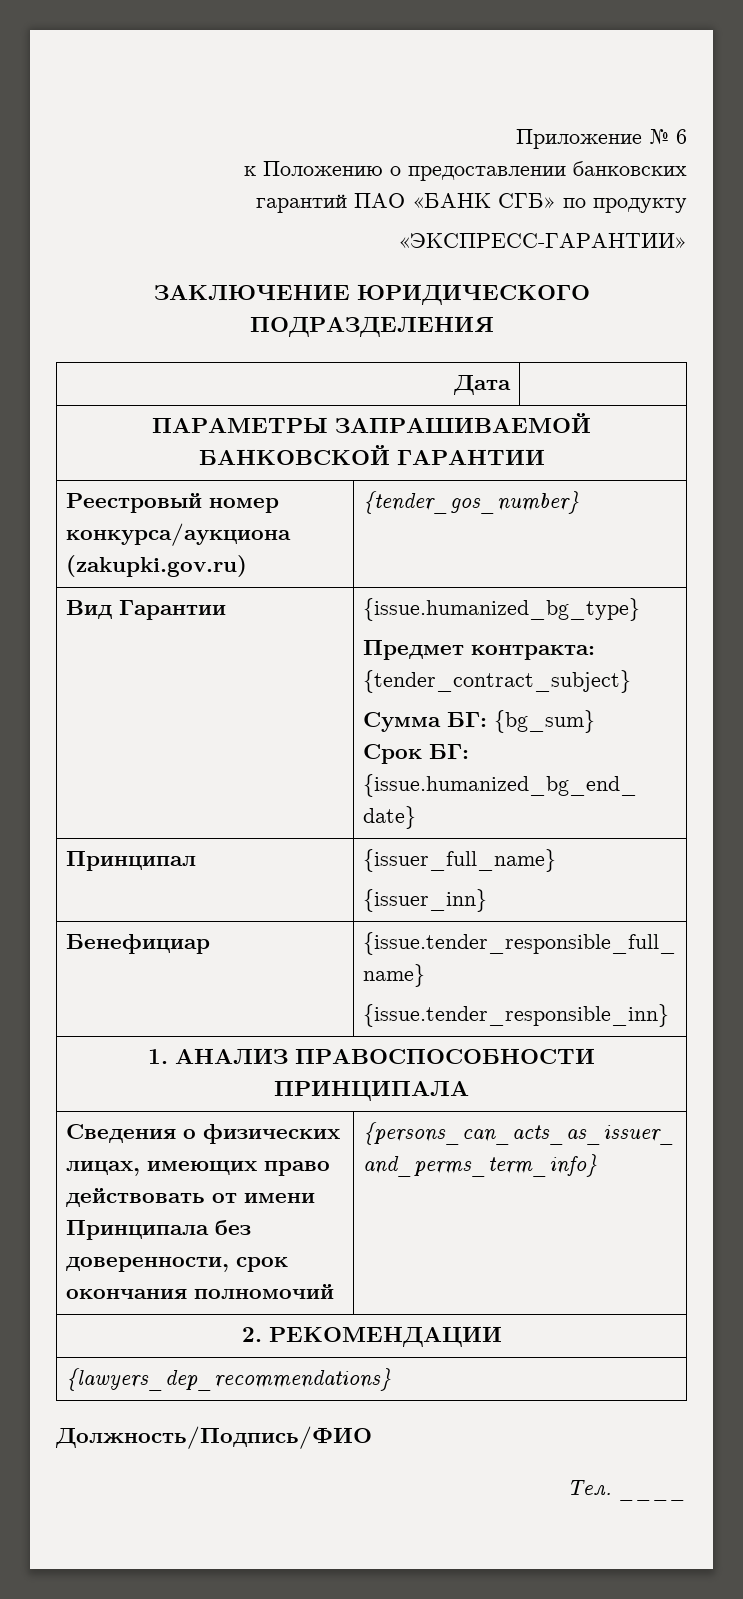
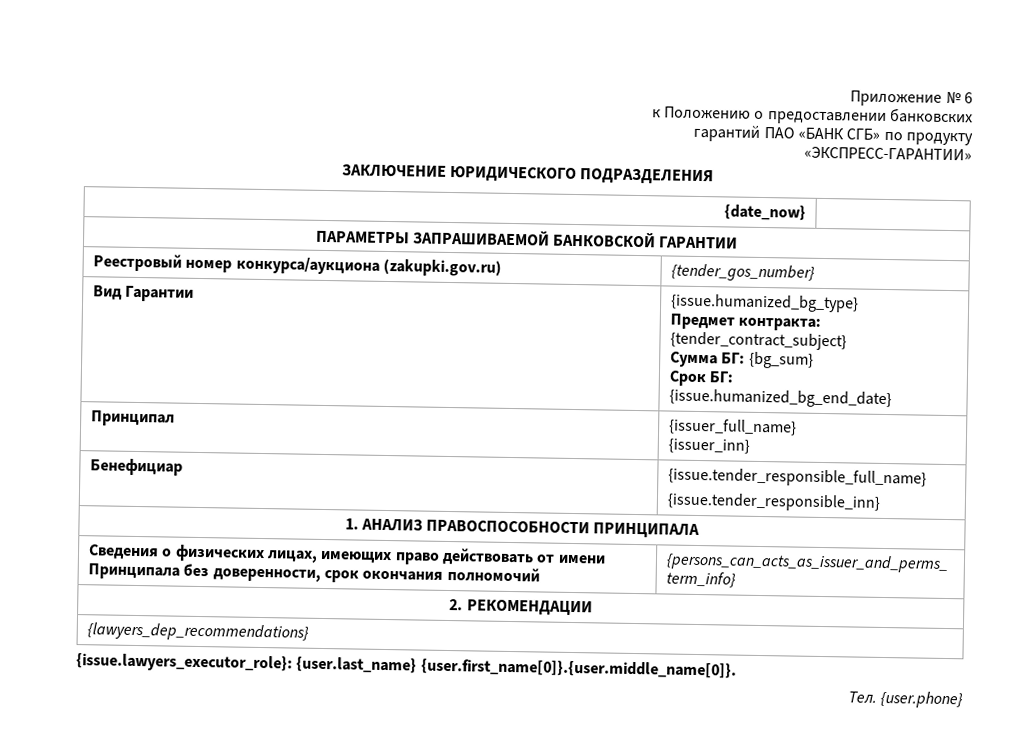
[453,375,512,395] Дата -> [723,204,806,221] {date_now}
[55,1426,372,1449] Должность/Подпись/ФИО -> [76,653,737,679] {issue.lawyers_executor_role}: {user.last_name} {user.first_name[0]}.{user.middle_name[0]}.
[619,1495,687,1501] ____ -> [880,690,964,709] {user.phone}

